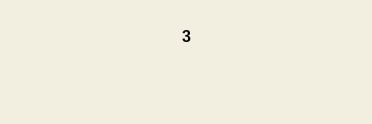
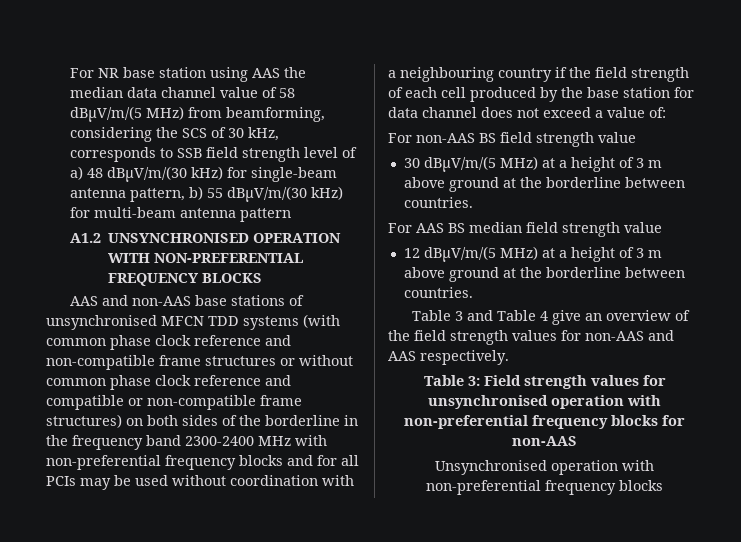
[181,30,191,42] 3 -> [69,67,306,82] [69,87,295,98] [69,106,325,122] [69,127,279,142] [69,147,357,162] [69,166,337,182] [69,186,343,202] [69,207,291,222] [69,233,341,243] [107,253,303,263] [107,273,262,286] [70,295,305,306] [46,314,340,330] [46,335,291,350] [46,355,353,370] [46,375,291,390] [46,395,302,410] [46,414,358,428] [46,435,327,450] [46,455,359,470] [46,475,354,490] [388,67,689,82] [388,87,694,102] [388,107,666,118] [388,132,636,147] [403,156,662,172] [403,177,685,192] [403,197,473,208] [388,222,662,237] [403,246,662,262] [403,267,685,282] [403,287,473,298] [412,310,691,325] [388,330,674,345] [388,350,509,365] [423,375,666,389] [428,395,661,409] [404,415,685,429] [512,436,577,446] [435,460,654,475] [426,480,663,495] For NR base station using AAS the median data channel value of 58 dBμV/m/(5 MHz) from beamforming, considering the SCS of 30 kHz, corresponds to SSB field strength level of a) 48 dBµV/m/(30 kHz) for single-beam antenna pattern, b) 55 dBµV/m/(30 kHz) for multi-beam antenna pattern // A1.2 UNSYNCHRONISED OPERATION WITH NON-PREFERENTIAL FREQUENCY BLOCKS // AAS and non-AAS base stations of unsynchronised MFCN TDD systems (with common phase clock reference and non-compatible frame structures or without common phase clock reference and compatible or non-compatible frame structures) on both sides of the borderline in the frequency band 2300-2400 MHz with non-preferential frequency blocks and for all PCIs may be used without coordination with a neighbouring country if the field strength of each cell produced by the base station for data channel does not exceed a value of: // For non-AAS BS field strength value // 30 dBµV/m/(5 MHz) at a height of 3 m above ground at the borderline between countries. // For AAS BS median field strength value // 12 dBµV/m/(5 MHz) at a height of 3 m above ground at the borderline between countries. // Table 3 and Table 4 give an overview of the field strength values for non-AAS and AAS respectively. // Table 3: Field strength values for unsynchronised operation with non-preferential frequency blocks for non-AAS // Unsynchronised operation with non-preferential frequency blocks

